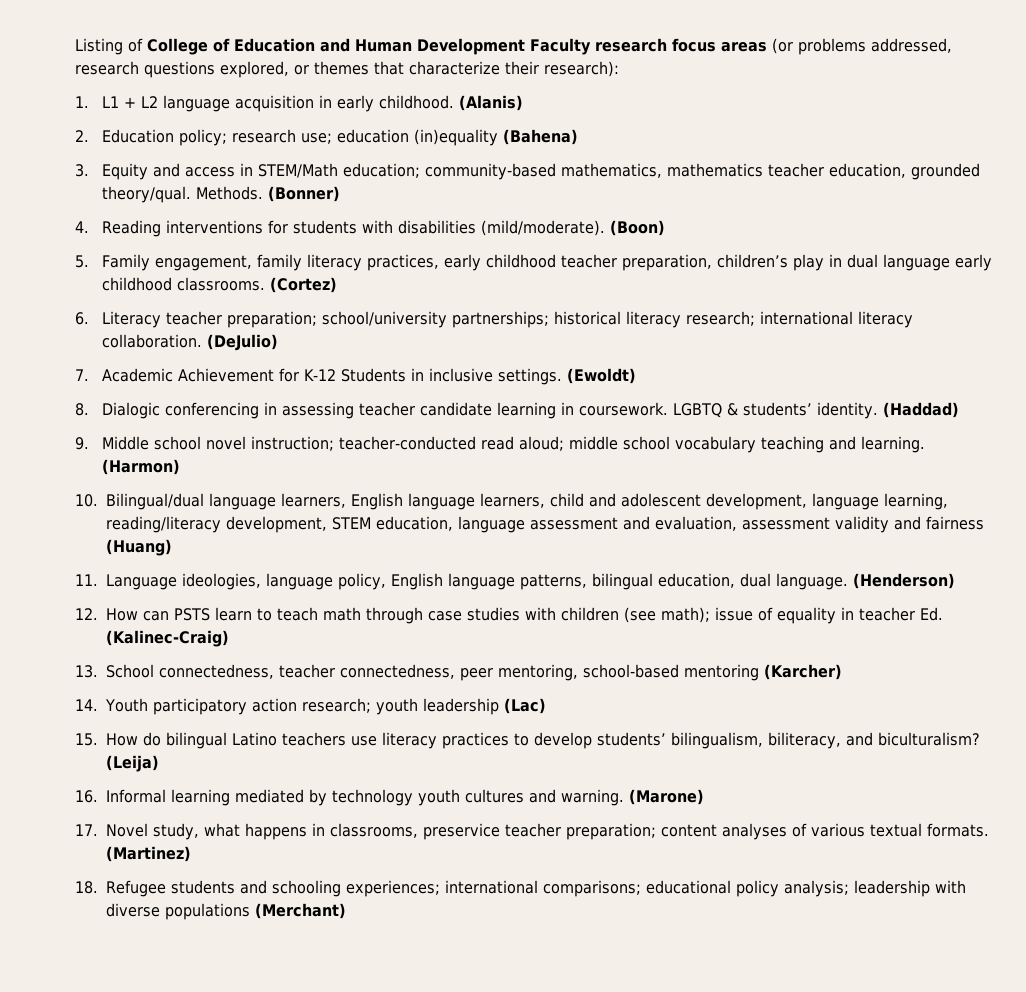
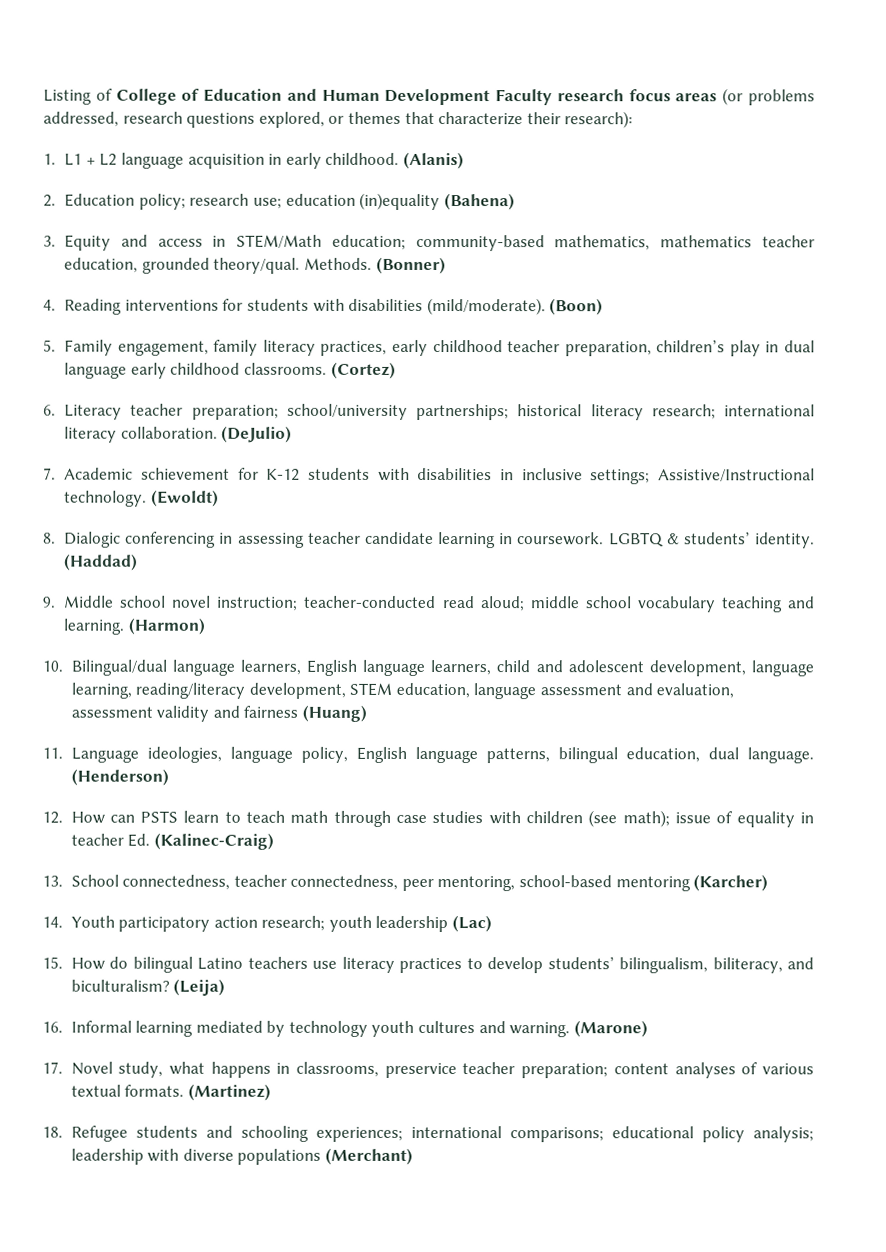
[177,368,274,382] Achievement -> [140,467,230,480] schievement
[340,368,562,385] Students in inclusive settings. -> [307,467,816,485] [64,490,148,507] students with disabilities in inclusive settings; Assistive/Instructional technology.

